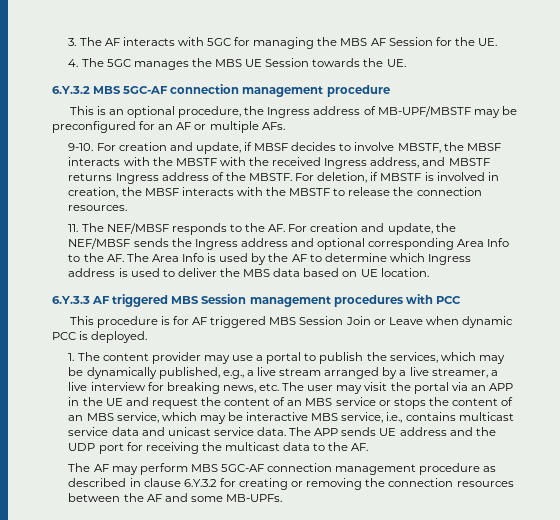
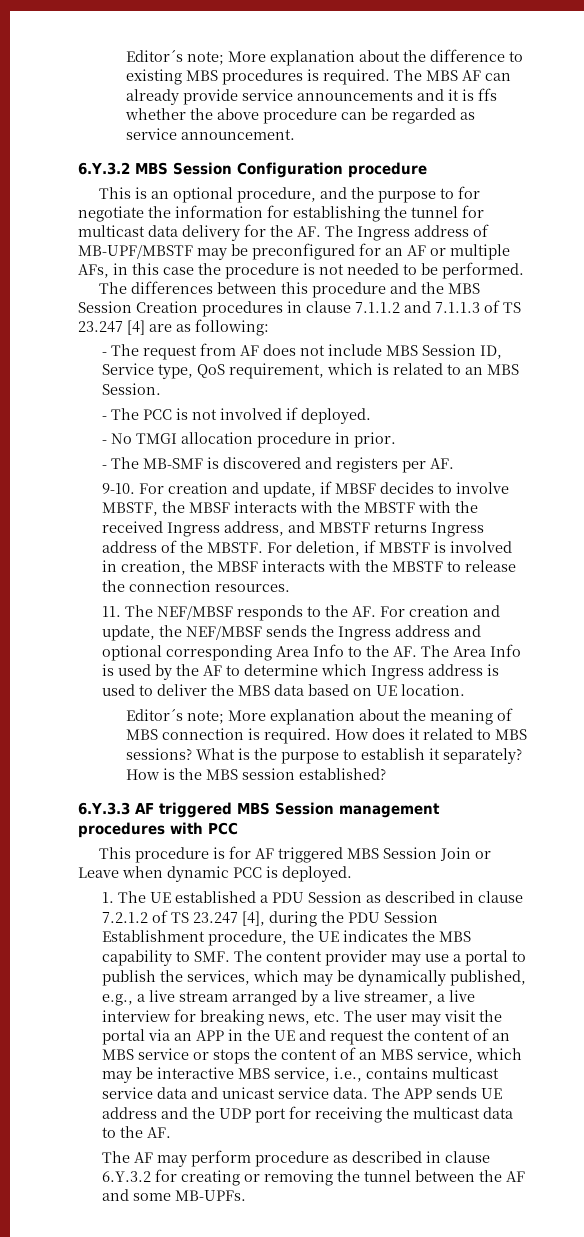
[68,37,497,49] [68,58,406,70] 3. The AF interacts with 5GC for managing the MBS AF Session for the UE. // 4. The 5GC manages the MBS UE Session towards the UE. -> [125,49,523,66] [125,69,511,85] [125,88,497,105] [124,108,475,124] [125,128,295,140] Editor´s note; More explanation about the difference to existing MBS procedures is required. The MBS AF can already provide service announcements and it is ffs whether the above procedure can be regarded as service announcement.
[123,84,324,97] 5GC-AF connection management -> [172,162,343,178] Session Configuration
[244,106,265,115] the -> [319,186,480,203] [78,205,484,222] [78,224,353,241] and the purpose to for negotiate the information for establishing the tunnel for multicast data delivery for the AF. The
[261,122,285,130] AFs. -> [78,262,524,279] [98,281,480,298] [78,300,521,317] [78,319,269,336] [101,343,502,360] [101,363,519,379] [101,383,161,395] [101,407,371,424] [101,432,396,448] [101,457,454,473] AFs, in this case the procedure is not needed to be performed. // The differences between this procedure and the MBS Session Creation procedures in clause 7.1.1.2 and 7.1.1.3 of TS 23.247 [4] are as following: // - The request from AF does not include MBS Session ID, Service type, QoS requirement, which is related to an MBS Session. // - The PCC is not involved if deployed. // - No TMGI allocation procedure in prior. // - The MB-SMF is discovered and registers per AF.
(429, 272) none -> [125,708,513,725] [125,728,527,744] [125,748,522,764] [125,768,386,780] // Editor´s note; More explanation about the meaning of MBS connection is required. How does it related to MBS sessions? What is the purpose to establish it separately? How is the MBS session established?
(100, 356) none -> [149,891,523,903] [101,910,438,927] [101,930,471,946] [101,950,262,966] UE established a PDU Session as described in clause 7.2.1.2 of TS 23.247 [4], during the PDU Session Establishment procedure, the UE indicates the MBS capability to SMF. The
[190,463,417,475] MBS 5GC-AF connection management -> (251, 1158) none
[388,478,514,487] connection resources -> [363,1170,411,1182] tunnel

